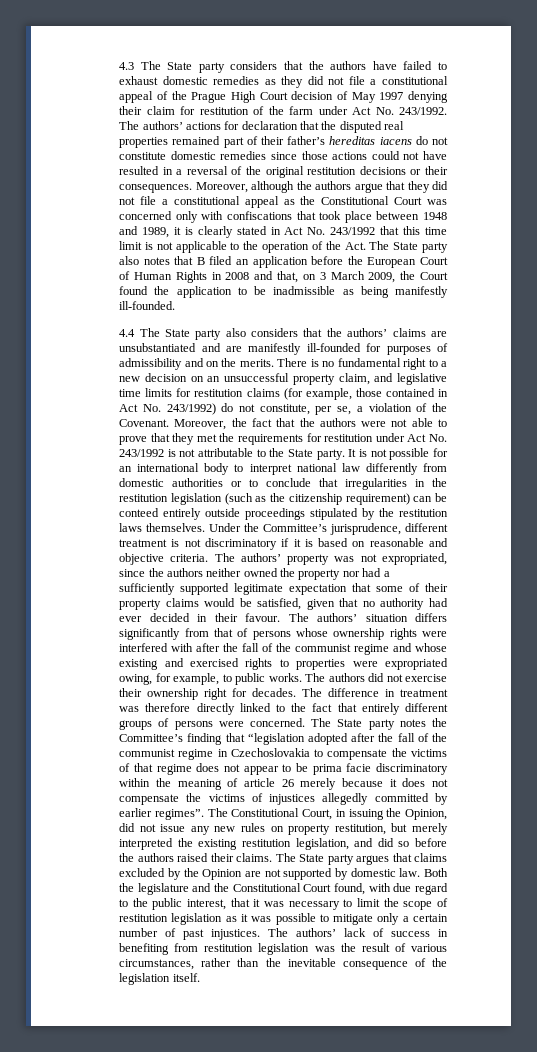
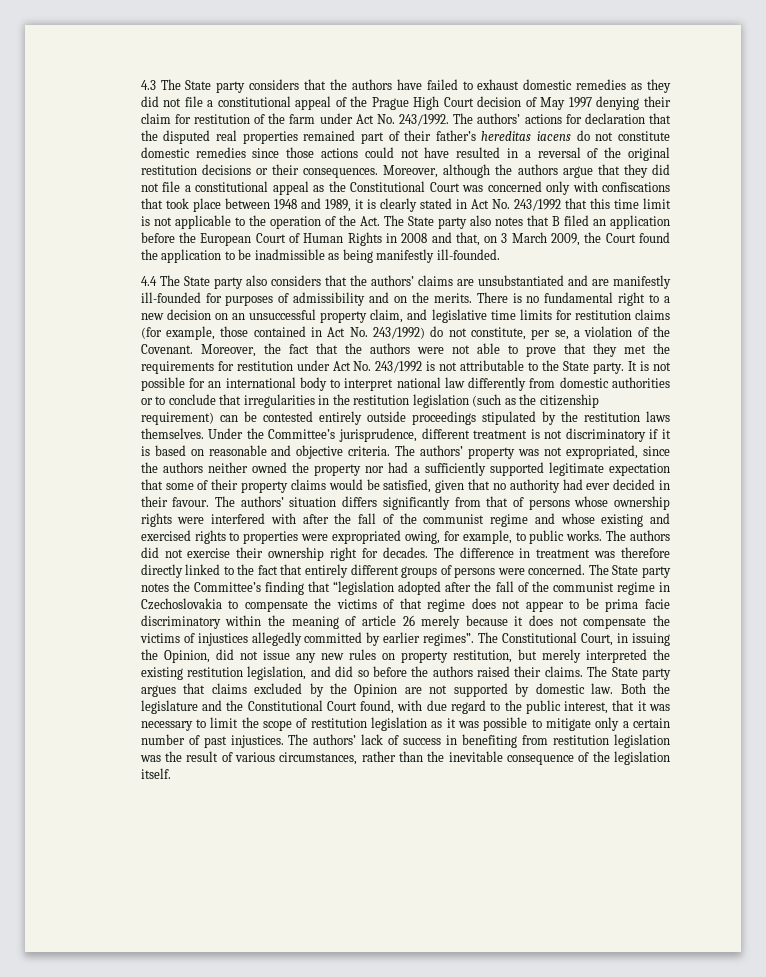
[119,508,160,517] conteed -> [262,411,313,422] contested

